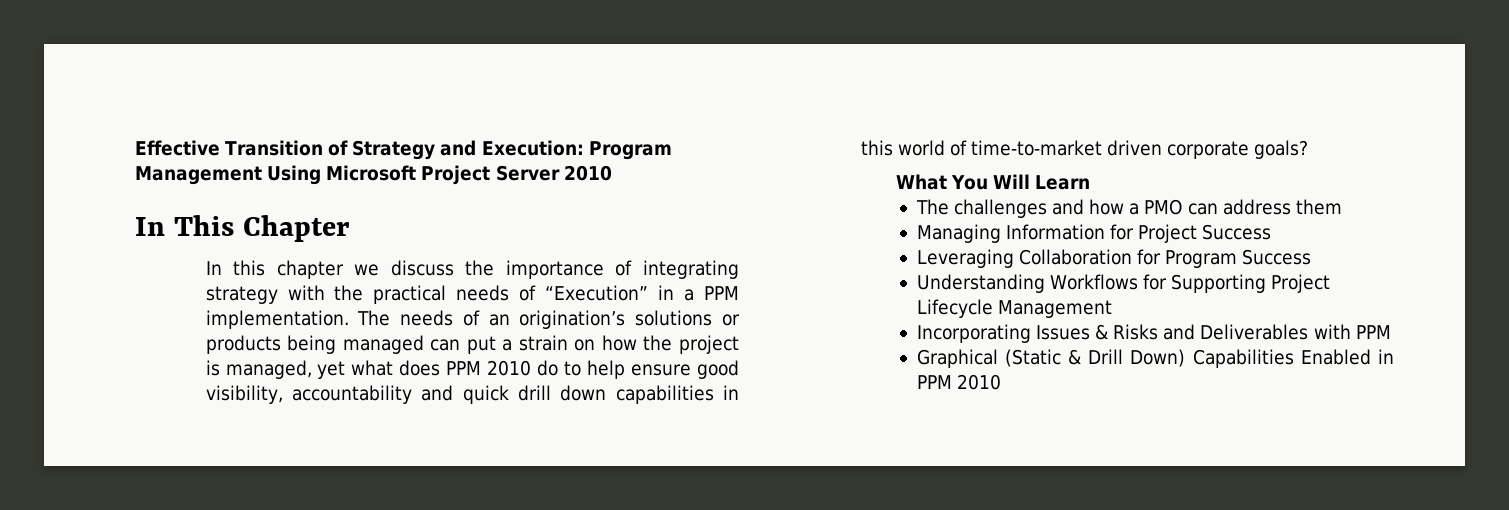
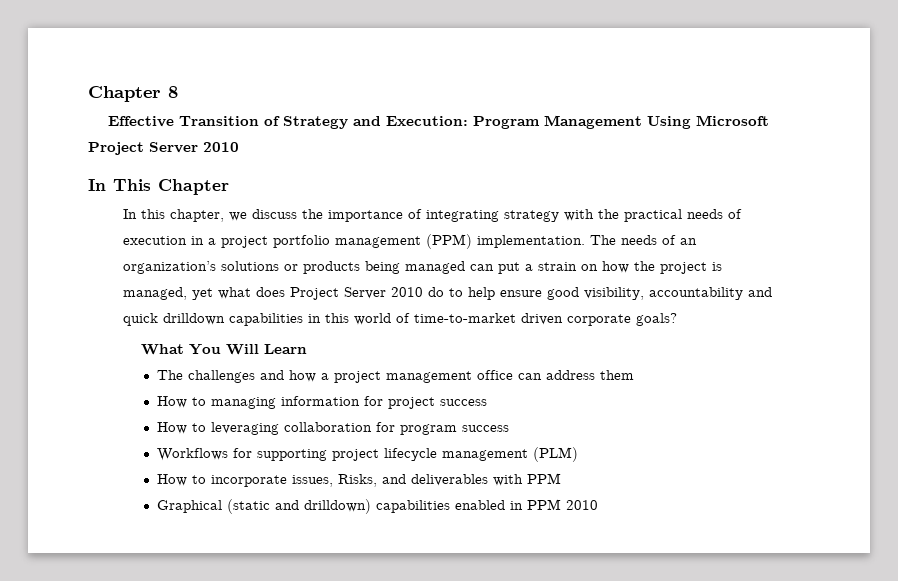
(135, 148) none -> [88,86,178,102] Chapter 8 //
[276,260,344,279] chapter -> [170,209,225,222] chapter,
[545,285,649,301] “Execution” -> [123,236,188,245] execution
[703,286,739,300] PPM -> [221,234,473,249] project portfolio management (PPM)
[519,310,626,329] origination’s -> [123,261,217,274] organization’s
[446,361,482,375] PPM -> [290,287,387,300] Project Server
[517,385,607,401] drill down -> [163,313,226,325] drilldown
[1144,199,1183,215] PMO -> [334,370,514,383] project management office
[916,224,1272,243] [916,249,1312,268] [916,274,1331,293] [916,299,1112,318] [916,324,1391,343] [916,349,1371,368] Managing Information for Project Success // Leveraging Collaboration for Program Success // Understanding Workflows for Supporting Project Lifecycle Management // Incorporating Issues & Risks and Deliverables with PPM // Graphical (Static & Drill Down) Capabilities Enabled -> [157,396,488,409] [157,422,510,435] [157,447,579,462] [157,473,562,487] [157,499,506,514] How to managing information for project success // How to leveraging collaboration for program success // Workflows for supporting project lifecycle management (PLM) // How to incorporate issues, Risks, and deliverables with PPM // Graphical (static and drilldown) capabilities enabled

